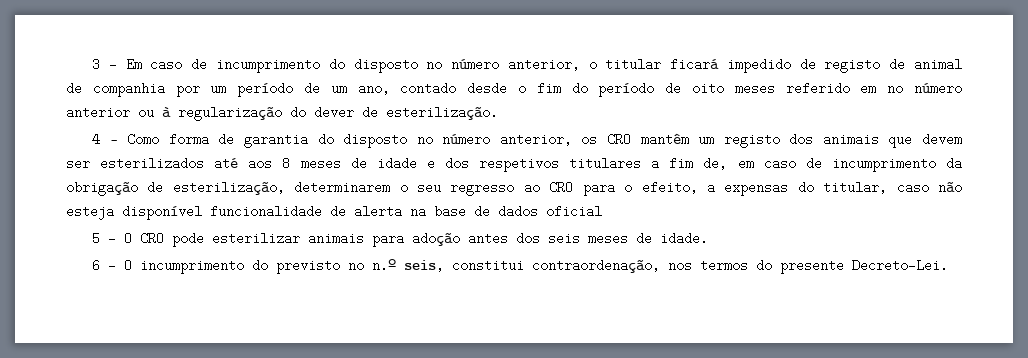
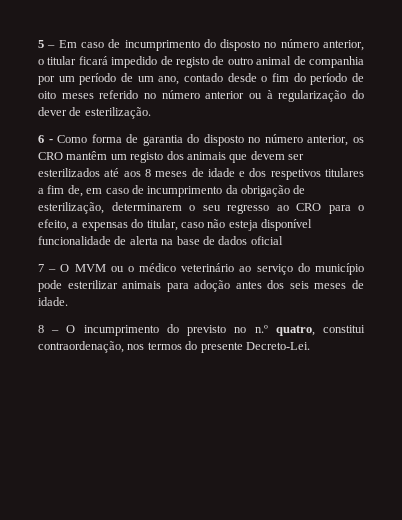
[92,58,101,71] 3 -> [38,40,44,48] 5
(906, 64) none -> [227,57,253,65] outro
[860,82,877,95] em -> (139, 94) none
[92,133,101,146] 4 -> [38,135,44,143] 6
[92,232,165,245] 5 – O CRO -> [38,263,364,275] 7 – O MVM ou o médico veterinário ao serviço do município
[92,259,101,272] 6 -> [38,325,44,333] 8
[404,259,445,272] seis, -> [275,325,315,336] quatro,

